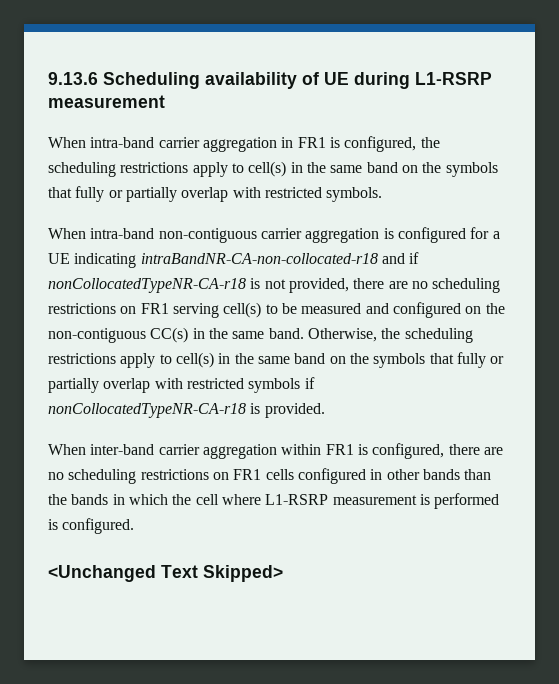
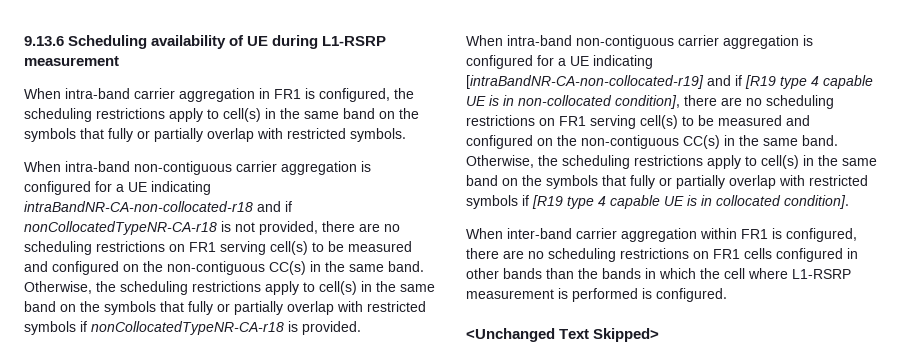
(325, 410) none -> [466,35,813,49] [466,55,653,69] [466,75,873,89] [466,95,834,109] [466,115,810,129] [466,135,838,149] [466,155,877,169] [466,175,868,189] [466,195,849,209] // When intra-band non-contiguous carrier aggregation is configured for a UE indicating [intraBandNR-CA-non-collocated-r19] and if [R19 type 4 capable UE is in non-collocated condition], there are no scheduling restrictions on FR1 serving cell(s) to be measured and configured on the non-contiguous CC(s) in the same band. Otherwise, the scheduling restrictions apply to cell(s) in the same band on the symbols that fully or partially overlap with restricted symbols if [R19 type 4 capable UE is in collocated condition].

